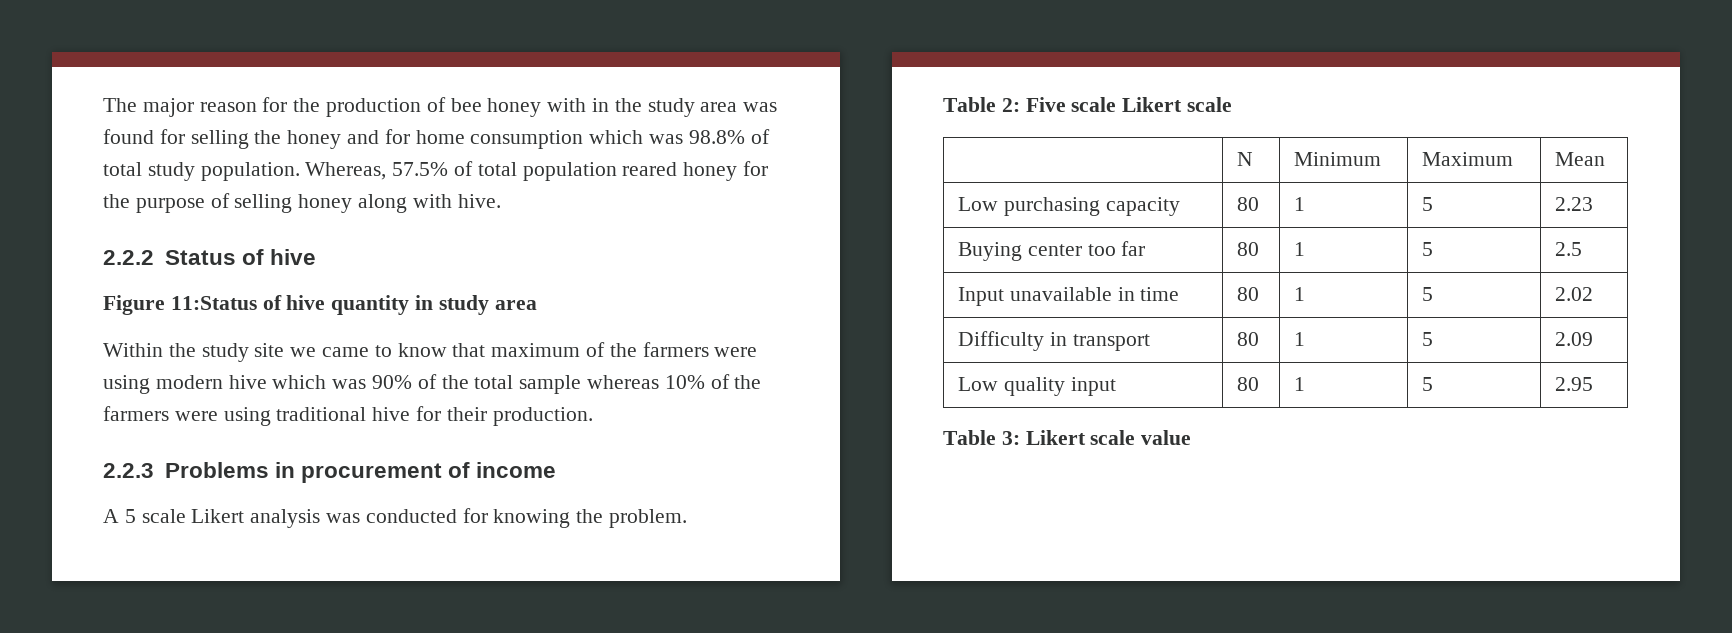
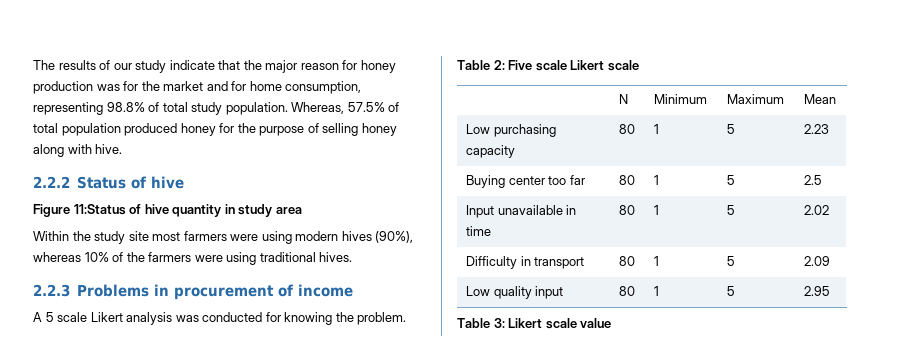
[142,97,778,117] [103,129,684,149] major reason for the production of bee honey with in the study area was found for selling the honey and for home consumption which was -> [58,60,396,73] [33,81,362,94] [33,102,103,115] results of our study indicate that the major reason for honey production was for the market and for home consumption, representing
[622,162,678,176] reared -> [124,123,178,136] produced
[290,342,758,357] [103,374,582,394] we came to know that maximum of the farmers were using modern hive which was 90% of the total sample -> [152,231,414,244] most farmers were using modern hives (90%),
[372,406,593,426] hive for their production. -> [319,252,353,262] hives.

